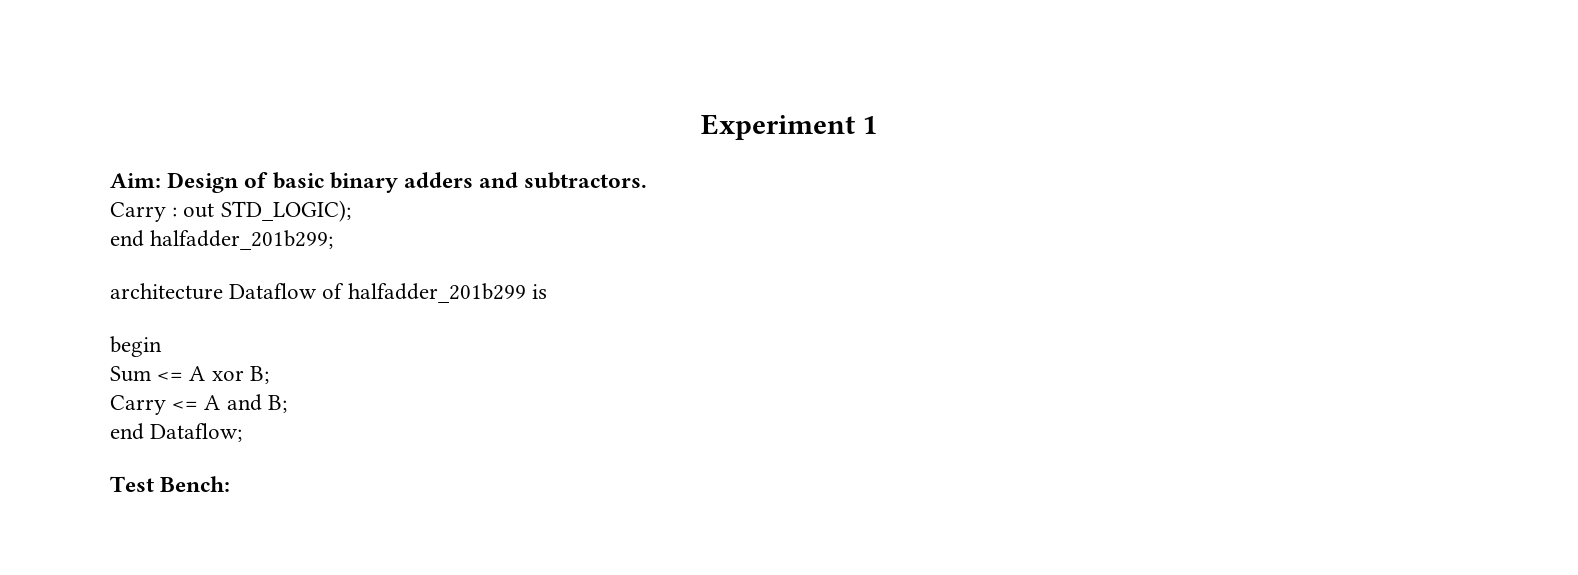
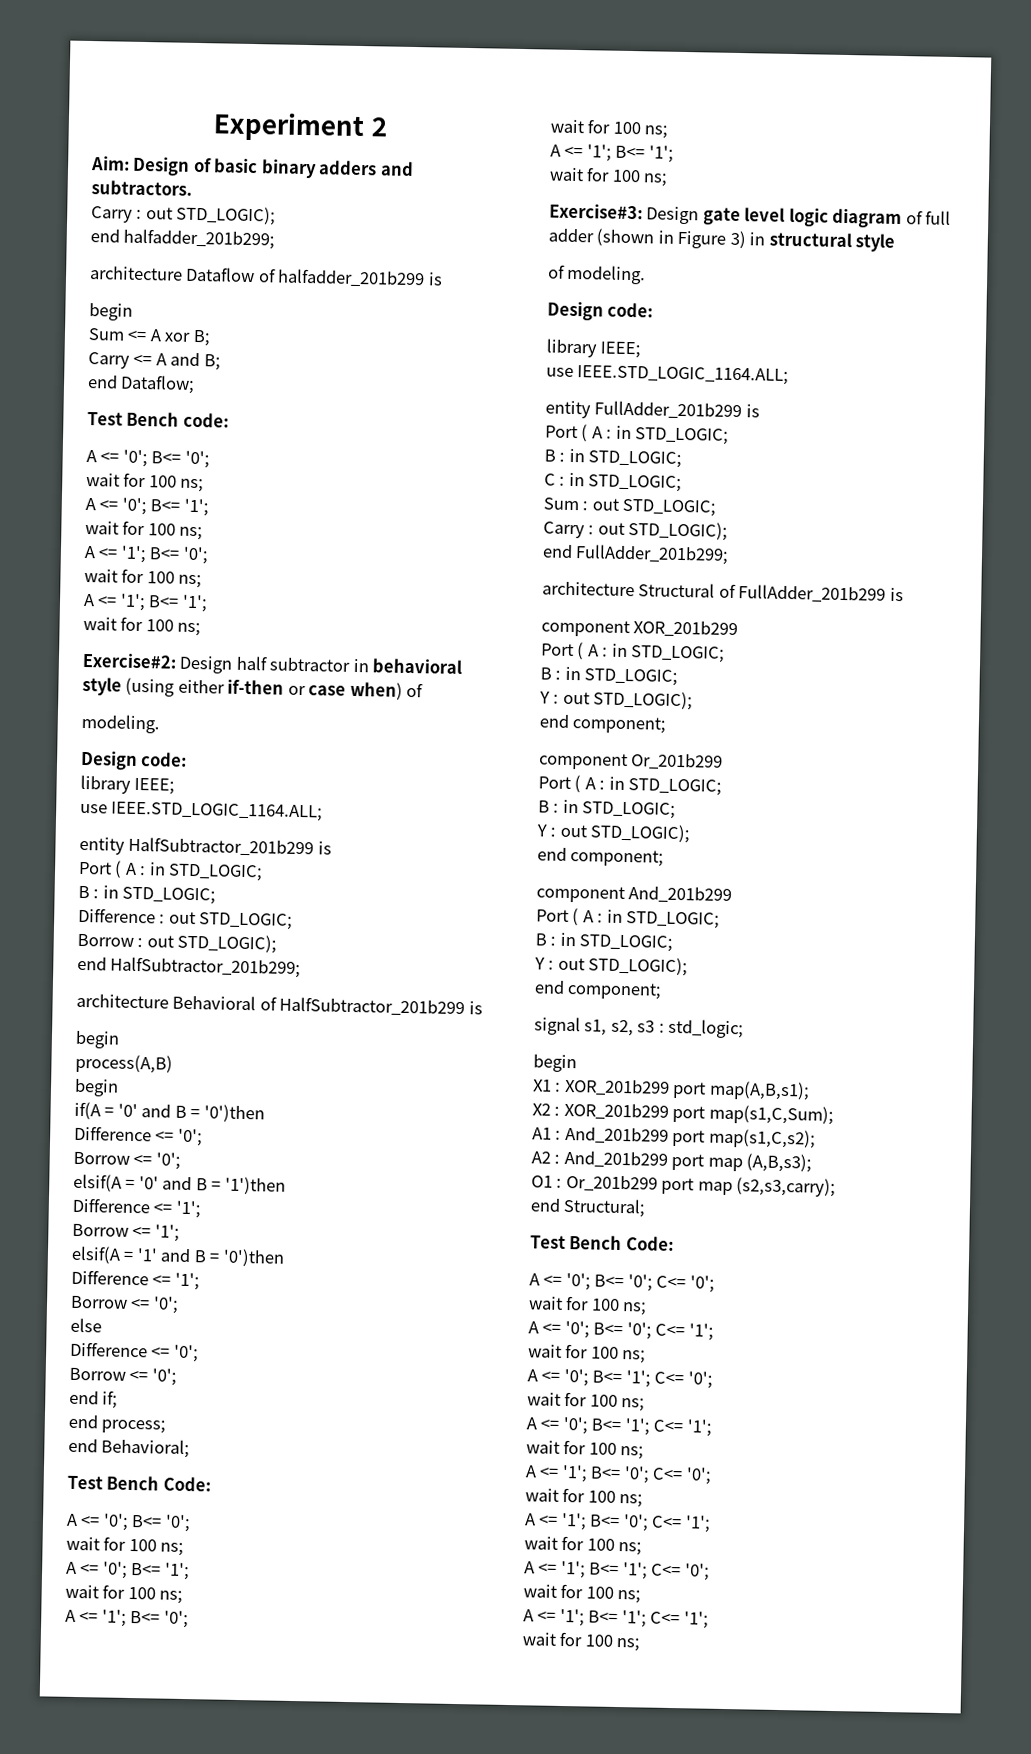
[862,116,878,134] 1 -> [370,117,388,137] 2
[160,476,231,492] Bench: -> [126,411,229,428] [86,449,210,469] [86,472,205,493] [85,497,209,517] [85,520,204,541] [84,545,209,565] [84,568,203,589] [83,593,208,613] [83,616,202,637] [82,652,464,674] [82,676,424,700] [81,713,160,734] [80,750,188,770] [80,774,176,795] [80,801,324,822] [79,836,332,857] [78,860,264,882] [78,885,217,905] [78,907,294,930] [77,933,278,954] [77,956,302,979] [76,993,483,1017] [75,1030,120,1049] [75,1053,173,1074] [74,1078,119,1097] [74,1101,265,1123] [74,1125,203,1147] [73,1151,181,1170] [73,1173,286,1195] [72,1197,201,1219] [72,1223,180,1242] [71,1245,285,1267] [71,1269,200,1291] [70,1295,179,1314] [70,1317,102,1333] [70,1341,199,1363] [69,1367,177,1386] [69,1390,119,1409] [68,1414,167,1434] [68,1438,191,1459] [67,1475,211,1492] [66,1513,191,1533] [66,1536,185,1556] [66,1561,190,1581] [65,1584,184,1604] [65,1609,189,1629] [550,119,669,139] [550,144,674,163] [549,167,669,187] [549,203,952,229] [548,228,896,252] [548,264,647,285] [547,301,654,321] [546,338,642,359] [546,365,790,385] [545,400,760,420] [545,424,730,445] [544,448,683,469] [544,472,683,493] [543,497,717,517] [543,521,729,541] [542,544,730,565] [542,581,904,603] [541,619,739,638] [541,642,726,663] [540,666,679,686] [539,690,694,711] [539,714,667,734] [539,752,724,771] [538,775,723,796] [538,799,677,819] [536,823,691,844] [537,847,665,867] [536,885,733,904] [536,908,721,929] [535,932,674,952] [534,956,689,977] [534,980,663,1000] [534,1016,745,1039] [533,1054,577,1073] [533,1078,810,1101] [532,1102,834,1125] [532,1126,816,1149] [531,1150,813,1173] [531,1174,837,1197] [530,1197,647,1218] [530,1235,674,1251] [529,1272,715,1293] [529,1296,648,1316] [528,1320,714,1341] [528,1344,647,1364] [527,1368,713,1389] [527,1391,646,1412] [526,1416,712,1437] [526,1439,645,1460] [525,1464,712,1485] [525,1487,644,1508] [525,1512,711,1533] [524,1535,643,1556] [524,1560,710,1581] [523,1583,642,1604] [523,1608,709,1629] [522,1631,641,1652] Bench code: // A <= '0'; B<= '0'; // wait for 100 ns; // A <= '0'; B<= '1'; // wait for 100 ns; // A <= '1'; B<= '0'; // wait for 100 ns; // A <= '1'; B<= '1'; // wait for 100 ns; // Exercise#2: Design half subtractor in behavioral style (using either if-then or case when) of // modeling. // Design code: // library IEEE; // use IEEE.STD_LOGIC_1164.ALL; // entity HalfSubtractor_201b299 is // Port ( A : in STD_LOGIC; // B : in STD_LOGIC; // Difference : out STD_LOGIC; // Borrow : out STD_LOGIC); // end HalfSubtractor_201b299; // architecture Behavioral of HalfSubtractor_201b299 is // begin // process(A,B) // begin // if(A = '0' and B = '0')then // Difference <= '0'; // Borrow <= '0'; // elsif(A = '0' and B = '1')then // Difference <= '1'; // Borrow <= '1'; // elsif(A = '1' and B = '0')then // Difference <= '1'; // Borrow <= '0'; // else // Difference <= '0'; // Borrow <= '0'; // end if; // end process; // end Behavioral; // Test Bench Code: // A <= '0'; B<= '0'; // wait for 100 ns; // A <= '0'; B<= '1'; // wait for 100 ns; // A <= '1'; B<= '0'; // wait for 100 ns; // A <= '1'; B<= '1'; // wait for 100 ns; // Exercise#3: Design gate level logic diagram of full adder (shown in Figure 3) in structural style // of modeling. // Design code: // library IEEE; // use IEEE.STD_LOGIC_1164.ALL; // entity FullAdder_201b299 is // Port ( A : in STD_LOGIC; // B : in STD_LOGIC; // C : in STD_LOGIC; // Sum : out STD_LOGIC; // Carry : out STD_LOGIC); // end FullAdder_201b299; // architecture Structural of FullAdder_201b299 is // component XOR_201b299 // Port ( A : in STD_LOGIC; // B : in STD_LOGIC; // Y : out STD_LOGIC); // end component; // component Or_201b299 // Port ( A : in STD_LOGIC; // B : in STD_LOGIC; // Y : out STD_LOGIC); // end component; // component And_201b299 // Port ( A : in STD_LOGIC; // B : in STD_LOGIC; // Y : out STD_LOGIC); // end component; // signal s1, s2, s3 : std_logic; // begin // X1 : XOR_201b299 port map(A,B,s1); // X2 : XOR_201b299 port map(s1,C,Sum); // A1 : And_201b299 port map(s1,C,s2); // A2 : And_201b299 port map (A,B,s3); // O1 : Or_201b299 port map (s2,s3,carry); // end Structural; // Test Bench Code: // A <= '0'; B<= '0'; C<= '0'; // wait for 100 ns; // A <= '0'; B<= '0'; C<= '1'; // wait for 100 ns; // A <= '0'; B<= '1'; C<= '0'; // wait for 100 ns; // A <= '0'; B<= '1'; C<= '1'; // wait for 100 ns; // A <= '1'; B<= '0'; C<= '0'; // wait for 100 ns; // A <= '1'; B<= '0'; C<= '1'; // wait for 100 ns; // A <= '1'; B<= '1'; C<= '0'; // wait for 100 ns; // A <= '1'; B<= '1'; C<= '1'; // wait for 100 ns;

